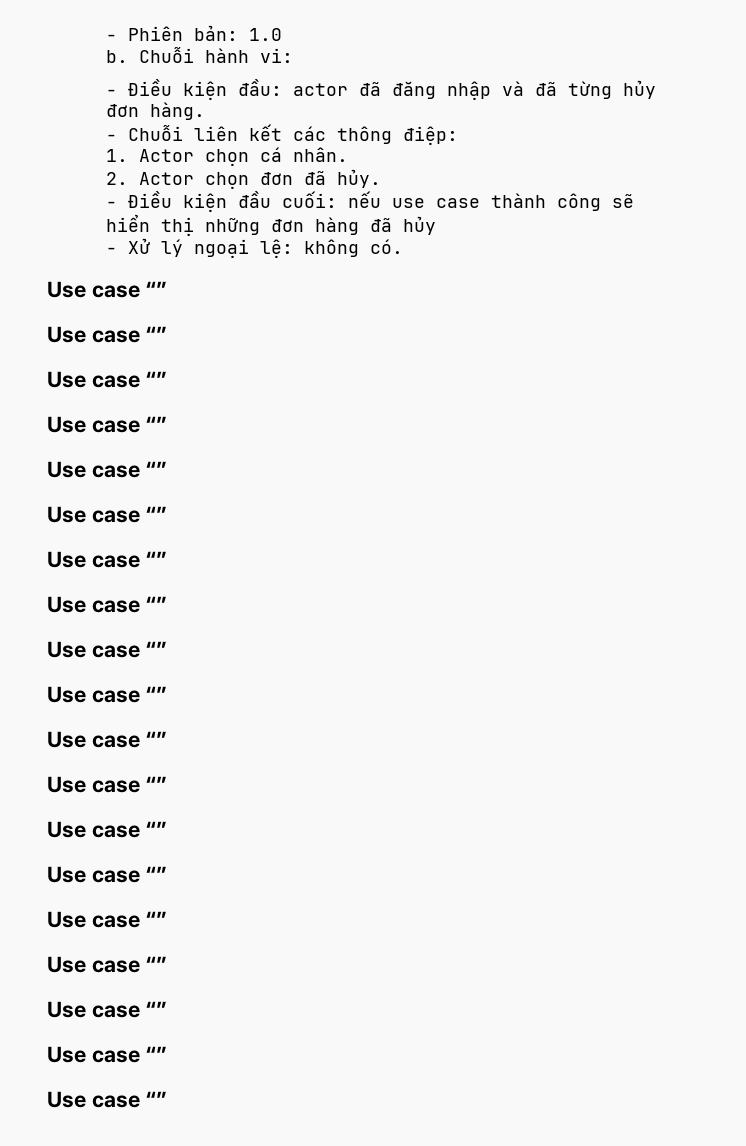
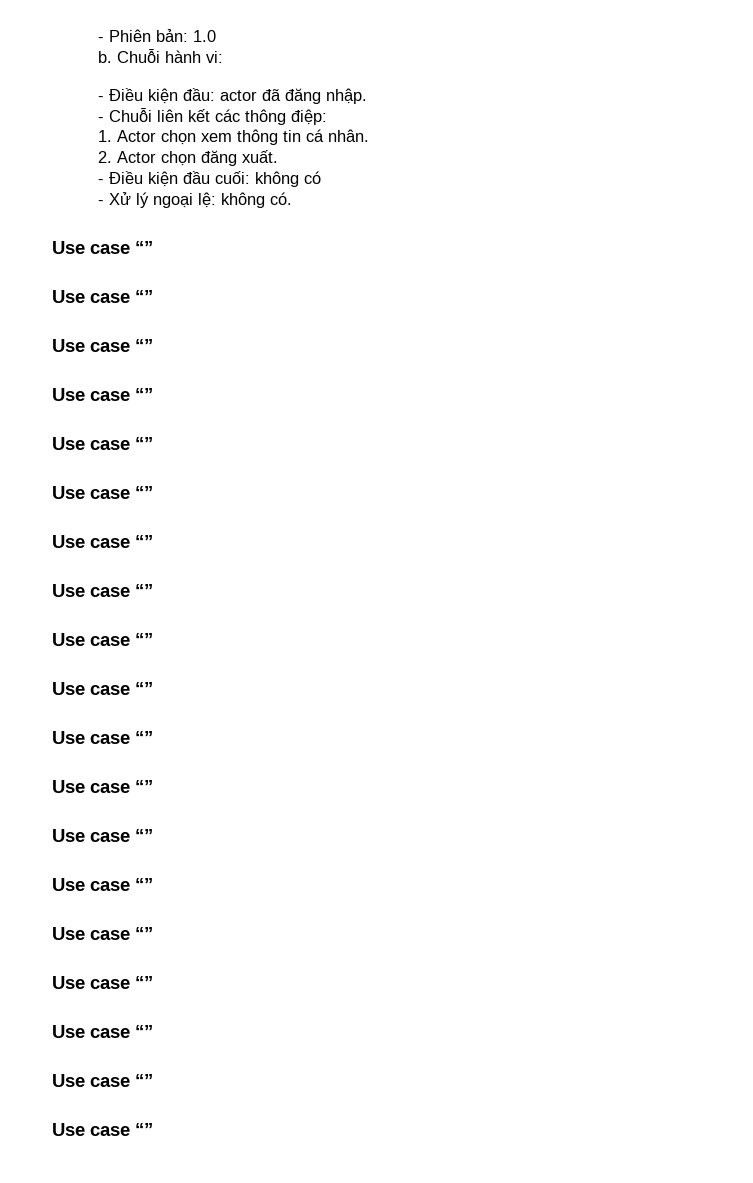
[446,80,656,100] [105,102,205,120] nhập và đã từng hủy đơn hàng. -> [326,88,368,104] nhập.
(249, 157) none -> [201,129,302,145] xem thông tin
[259,169,381,188] đơn đã hủy. -> [201,150,279,166] đăng xuất.
[347,191,634,211] [105,214,436,236] nếu use case thành công sẽ hiển thị những đơn hàng đã hủy -> [255,171,322,187] không có

